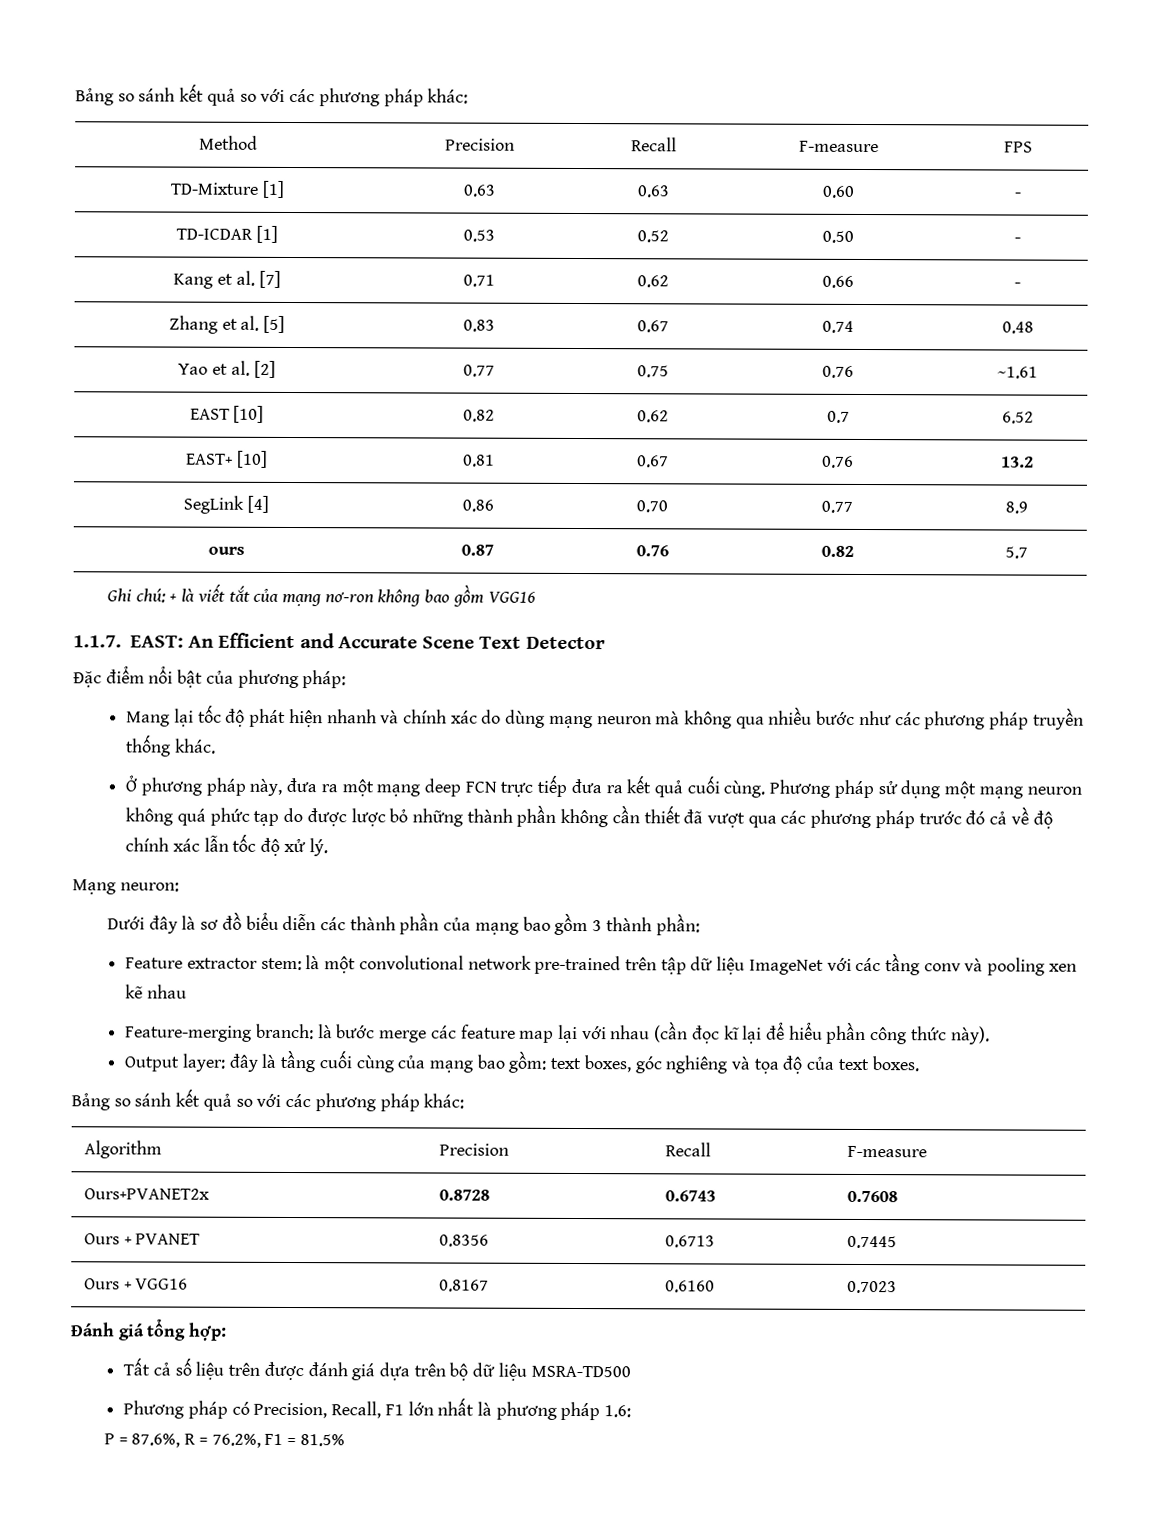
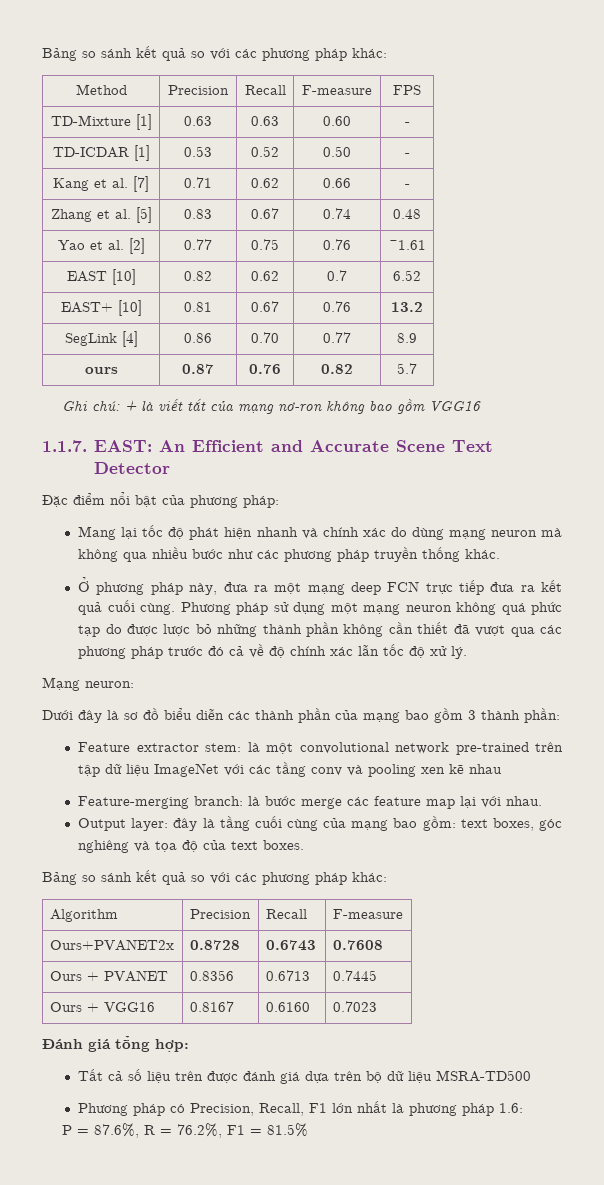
[610,1021,990,1045] nhau (cần đọc kĩ lại để hiểu phần công thức này). -> [506,796,543,806] nhau.

